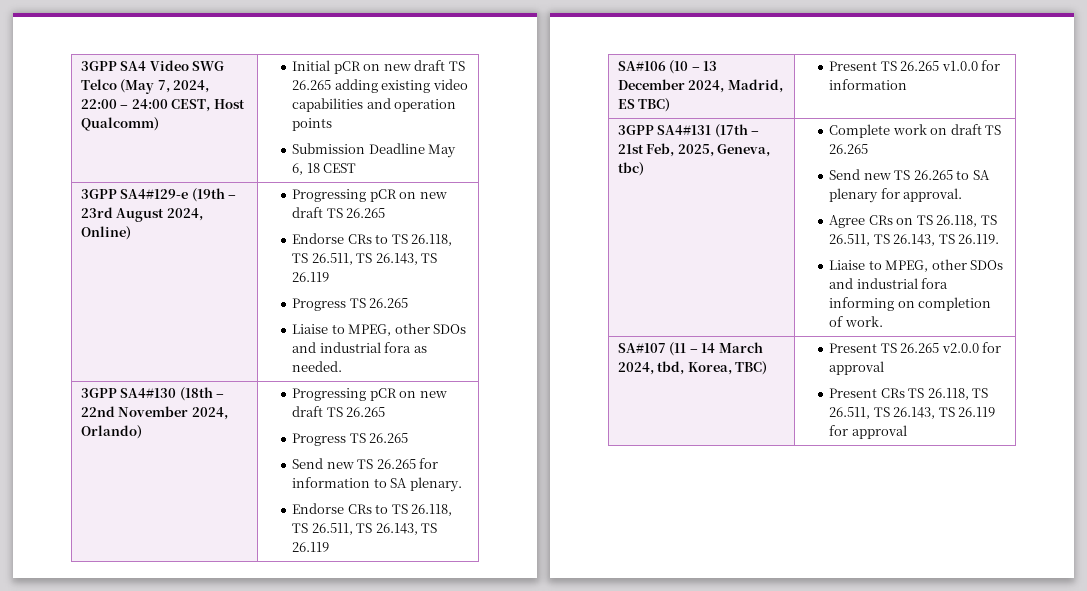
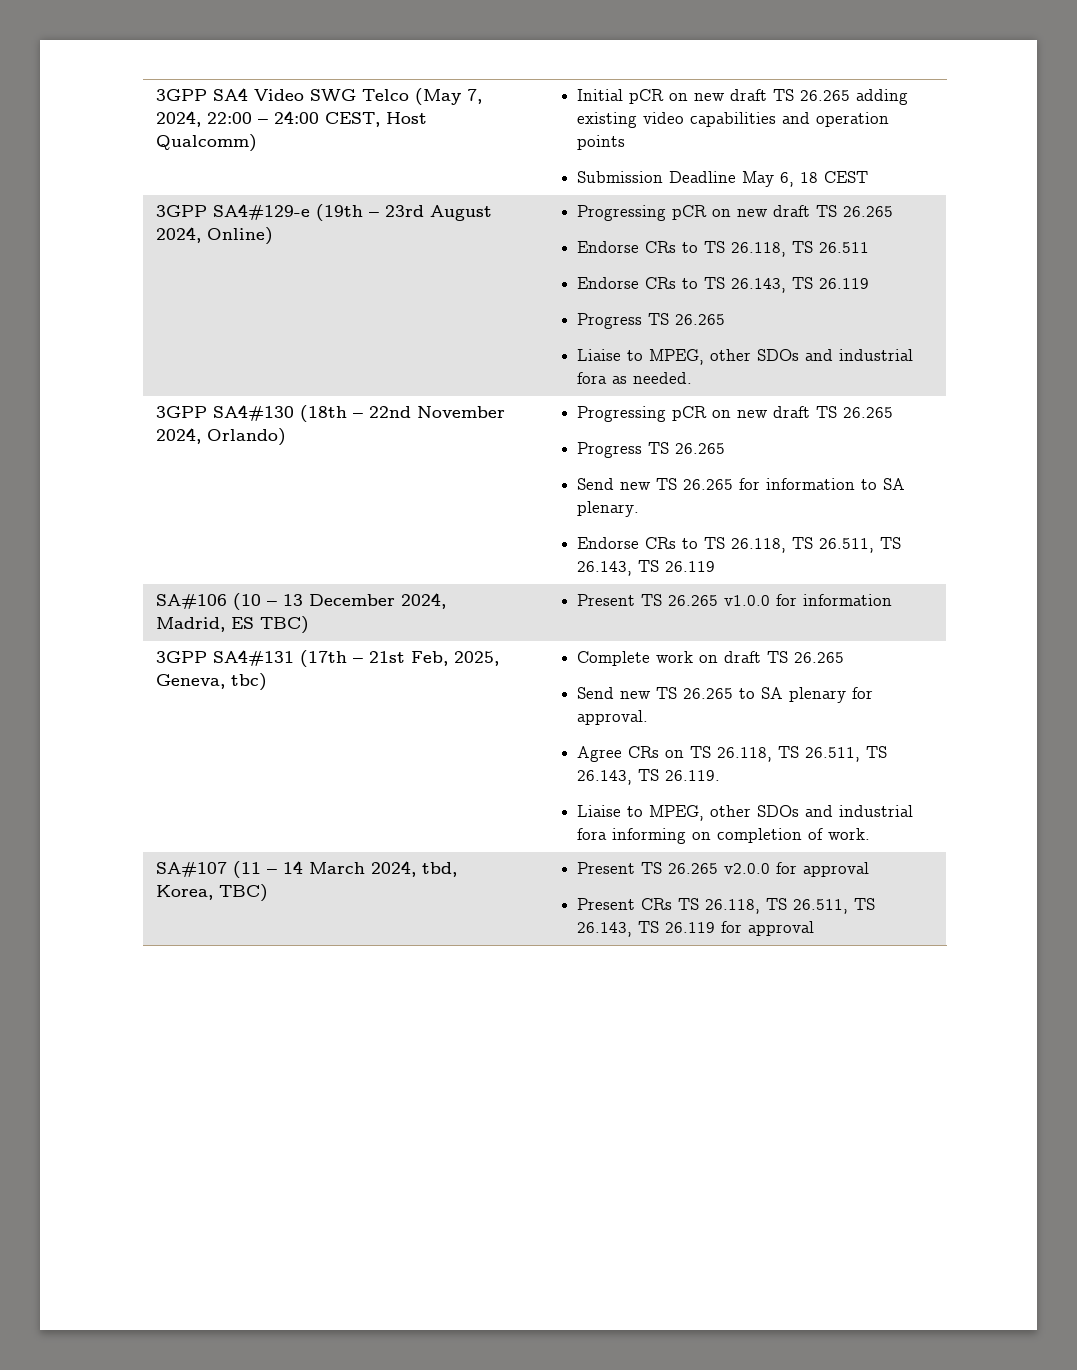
[311,253,353,265] 26.511, -> [818,242,869,253] [576,277,698,289] 26.511 // Endorse CRs to

